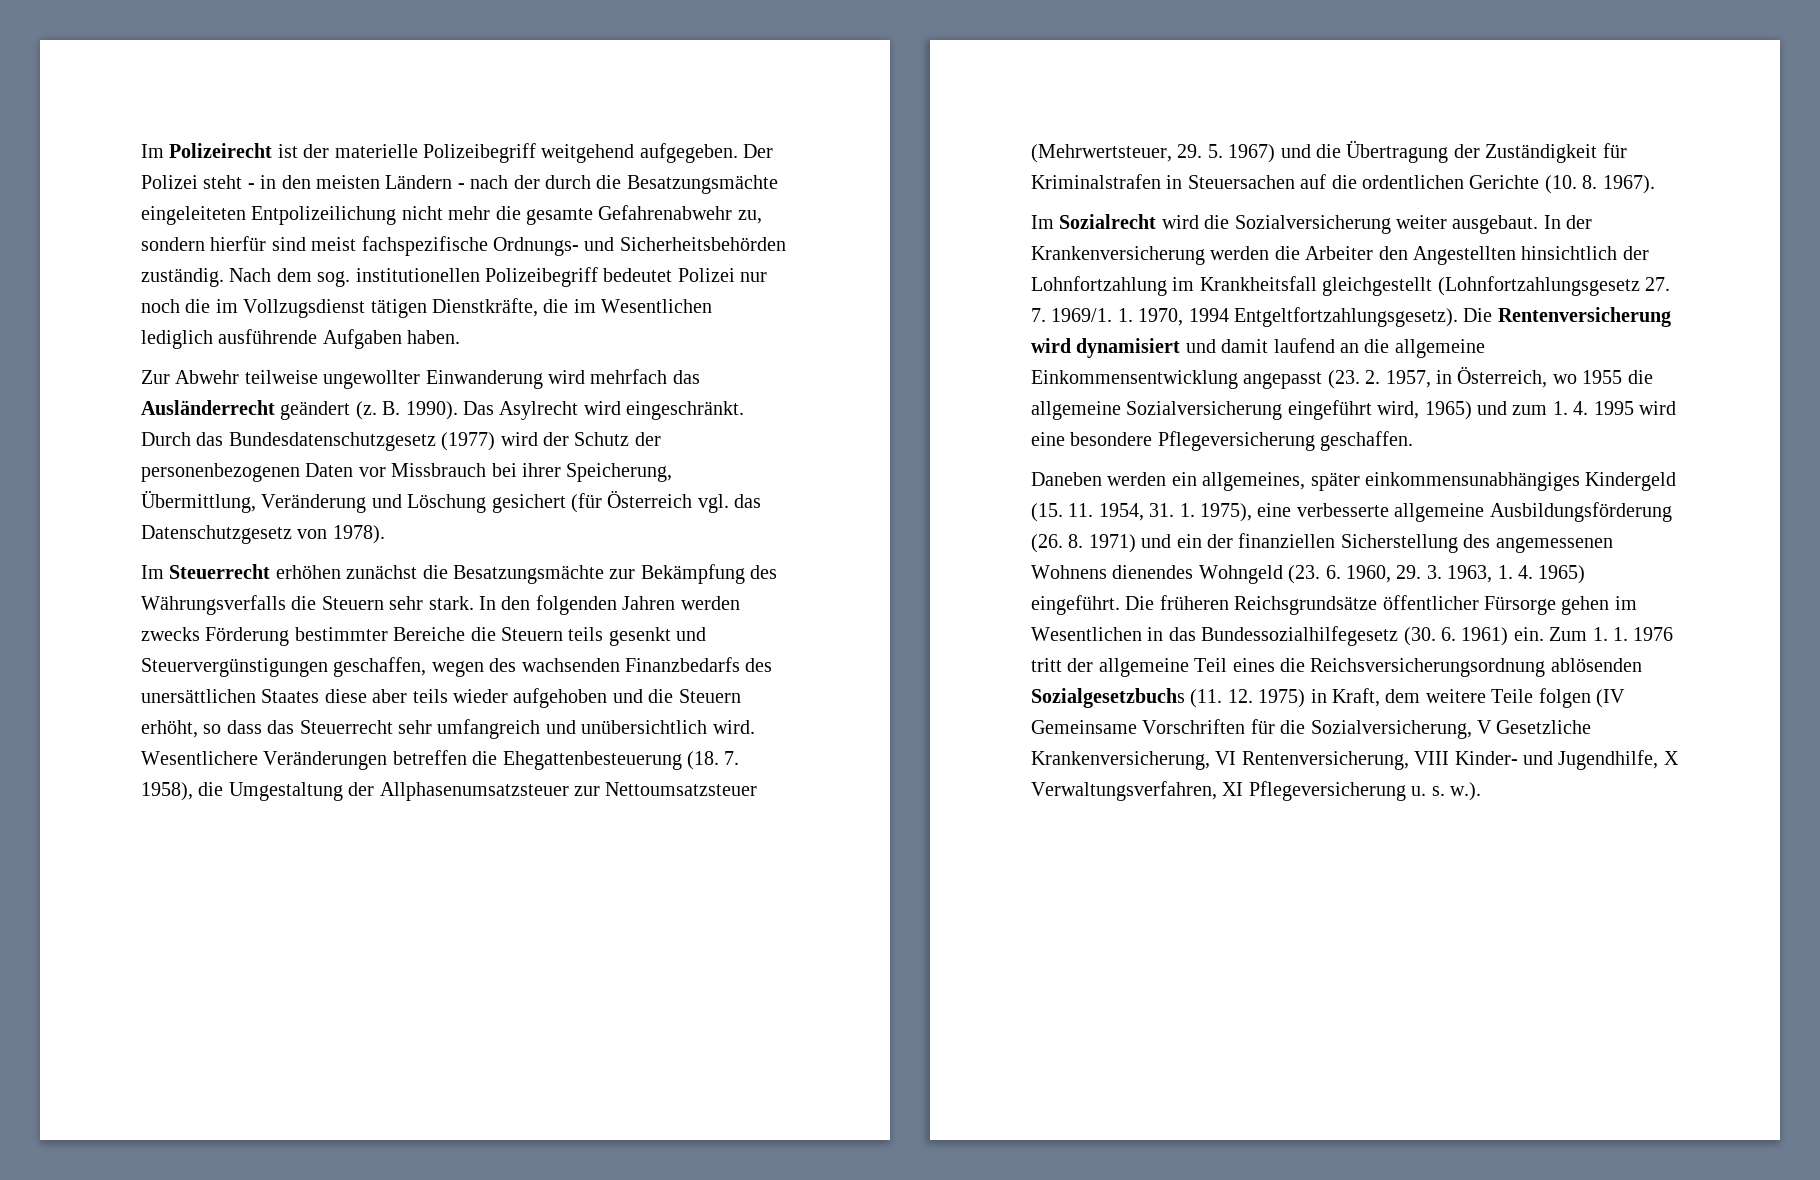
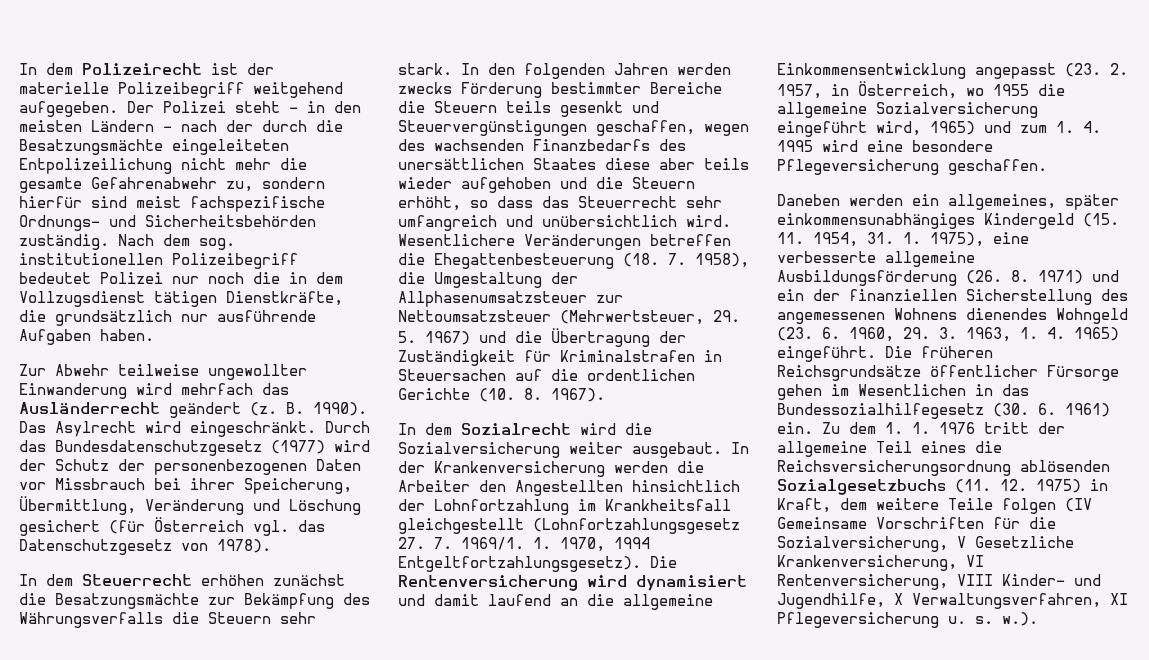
[141,144,164,158] Im -> [19,63,73,75] In dem
[215,299,238,313] im -> [289,272,343,284] in dem
[573,299,713,313] [141,330,213,349] im Wesentlichen lediglich -> [55,310,208,326] grundsätzlich nur
[141,565,164,579] Im -> [19,574,73,586] In dem
[1031,215,1054,229] Im -> [398,423,452,435] In dem
[1549,627,1588,641] Zum -> [822,422,876,434] Zu dem

